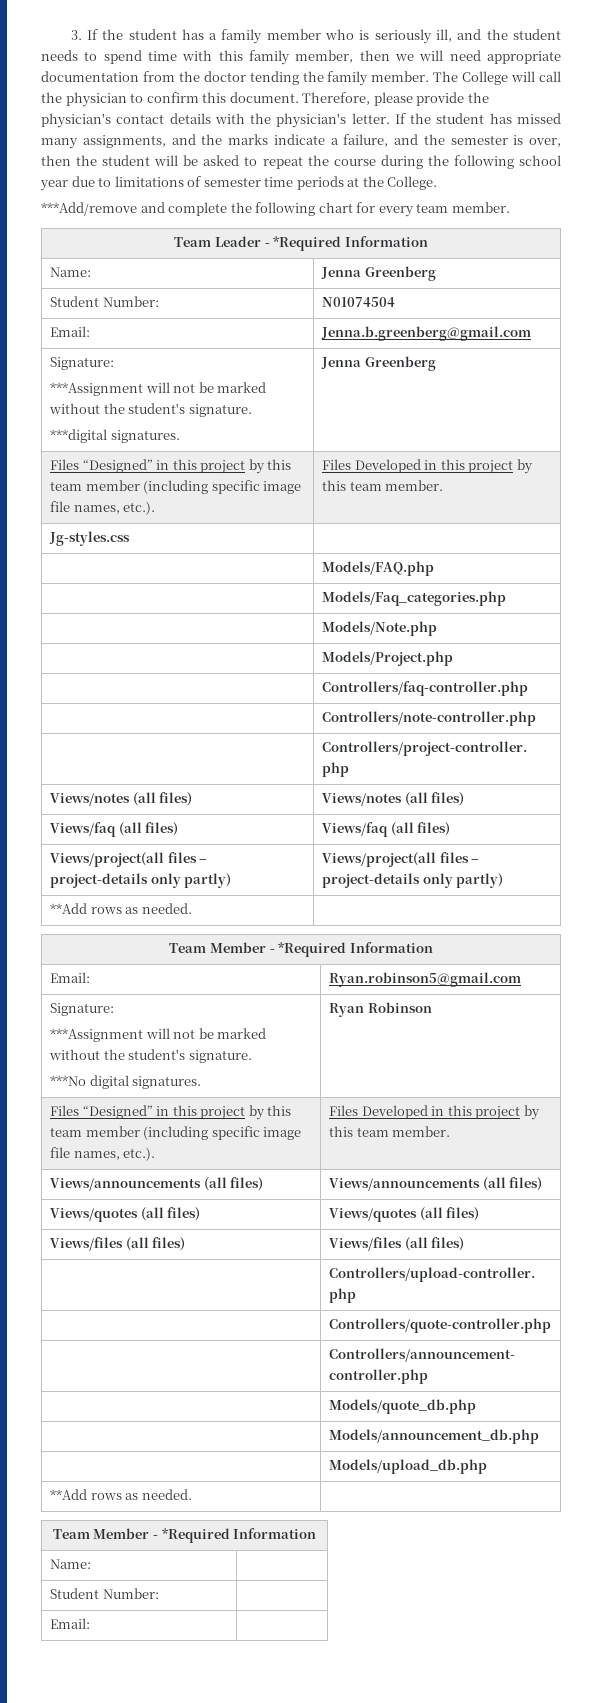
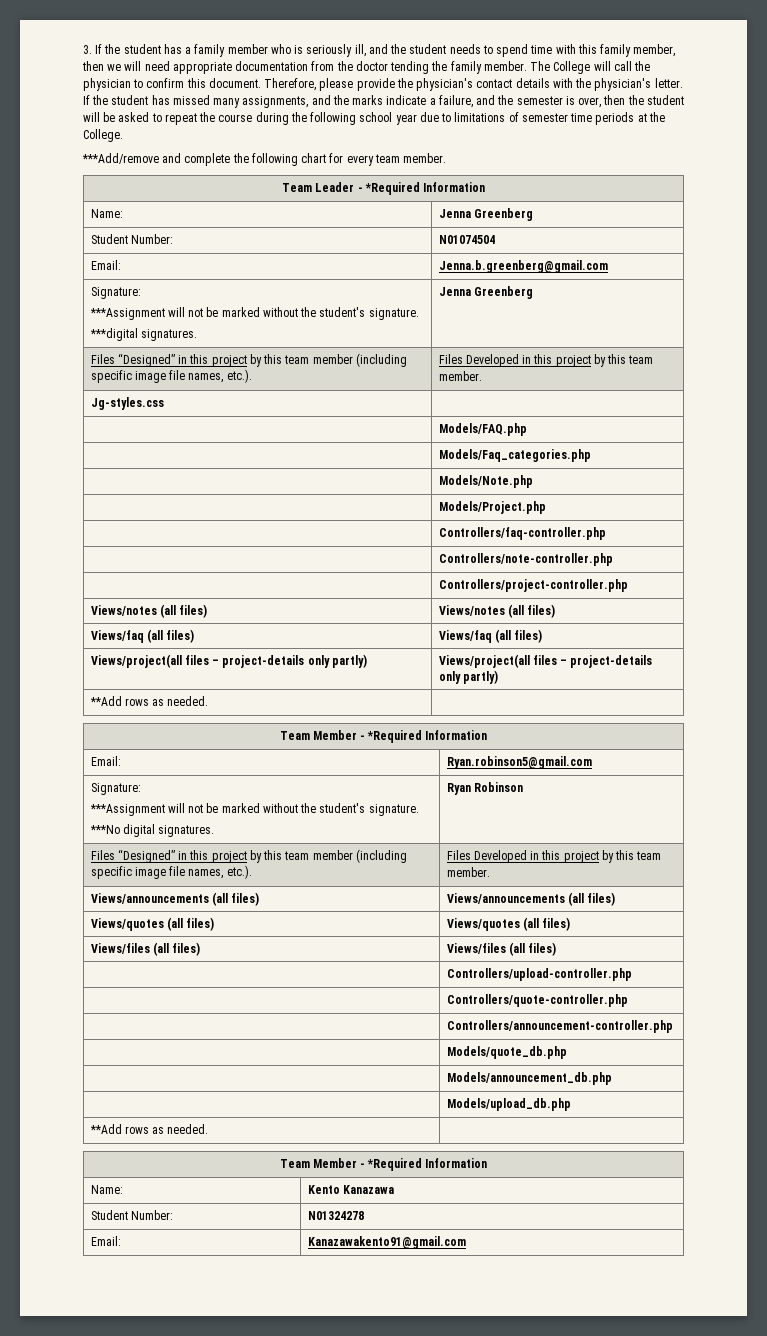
[50,1588,159,1599] [50,1618,91,1629] // Student Number: | // Email: | -> [307,1185,394,1194] [90,1210,173,1220] [307,1211,364,1220] [90,1236,121,1246] [307,1236,466,1249] Kento Kanazawa // Student Number: | N01324278 // Email: | Kanazawakento91@gmail.com

